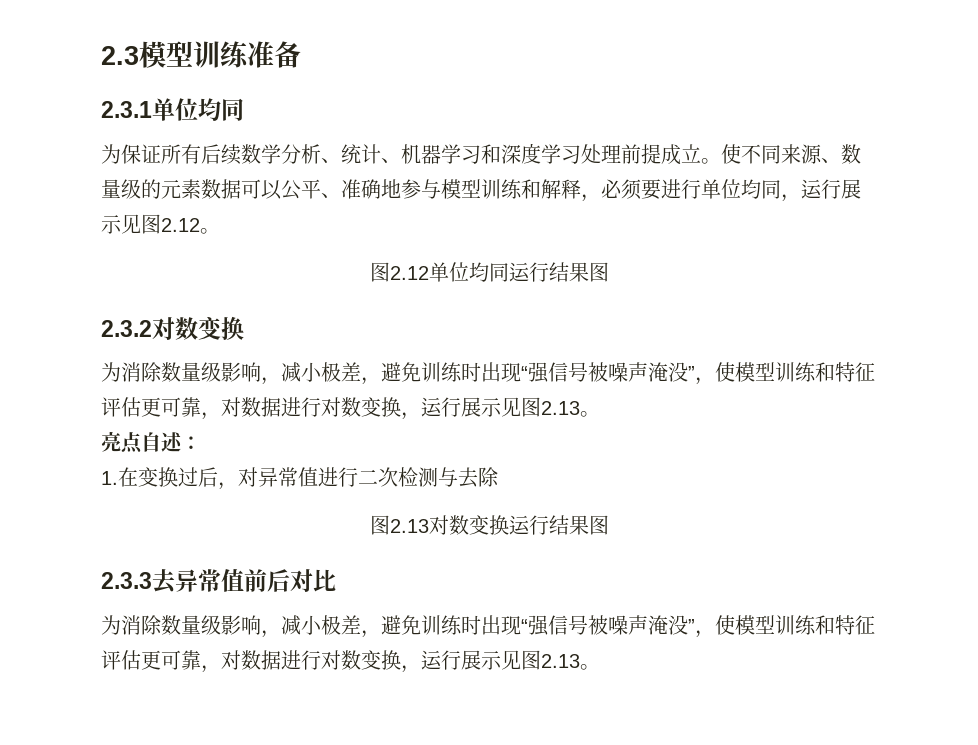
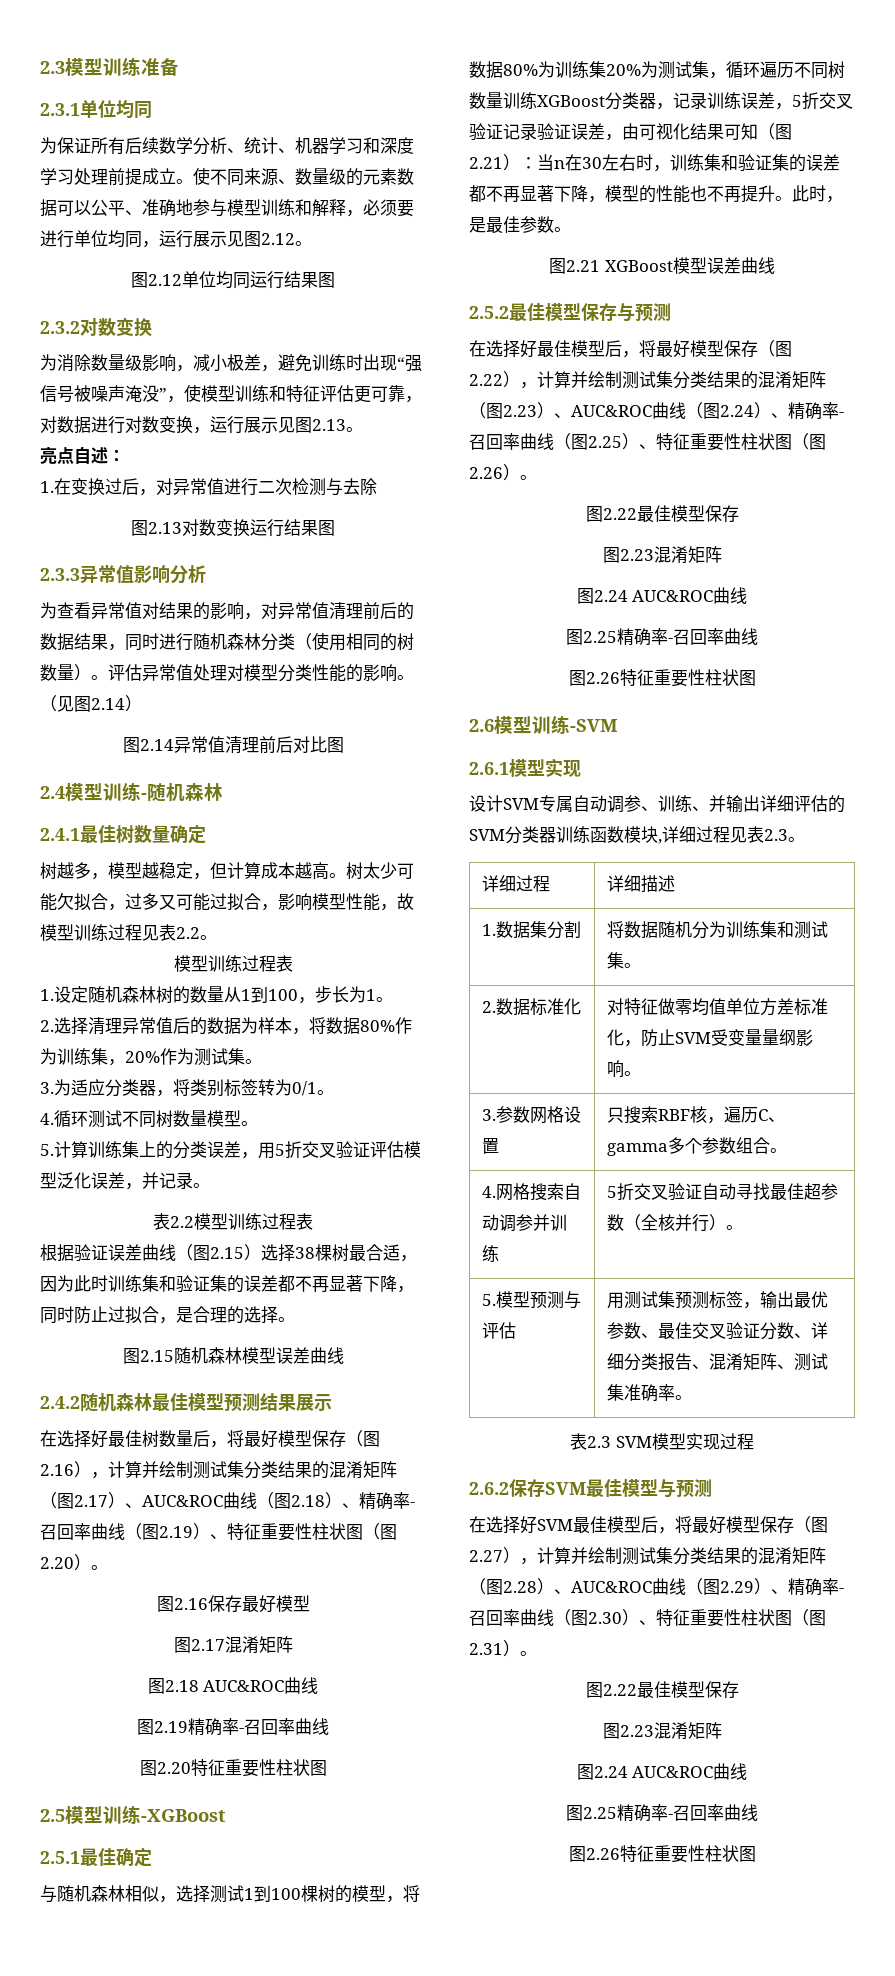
[152,569,336,594] [101,615,875,638] [101,650,600,673] 去异常值前后对比 // 为消除数量级影响，减小极差，避免训练时出现“强信号被噪声淹没”，使模型训练和特征评估更可靠，对数据进行对数变换，运行展示见图2.13。 -> [80,565,206,584] [40,602,414,620] [40,632,414,651] [40,664,414,682] [40,695,142,712] [122,736,344,754] [40,782,223,802] [40,825,206,844] [40,862,414,880] [40,893,414,911] [40,924,217,941] [173,955,293,972] [40,986,393,1004] [40,1017,412,1035] [40,1048,262,1066] [40,1079,334,1097] [40,1110,258,1128] [40,1141,421,1159] [40,1172,210,1190] [153,1213,313,1230] [40,1244,417,1262] [40,1275,414,1293] [40,1306,295,1324] [122,1347,344,1364] [40,1393,332,1412] [40,1430,380,1448] [40,1461,397,1479] [40,1492,415,1510] [40,1523,397,1541] [40,1554,108,1571] [156,1595,310,1613] [173,1636,293,1653] [147,1677,319,1694] [137,1718,329,1736] [139,1759,327,1777] [40,1805,226,1824] [40,1848,152,1867] [40,1885,420,1903] [469,61,845,79] [469,92,853,110] [469,123,792,141] [469,154,840,172] [469,185,843,203] [469,216,571,233] [549,257,775,274] [469,303,671,322] [469,340,792,358] [469,371,826,389] [469,402,844,420] [469,433,826,451] [469,464,537,481] [585,505,739,522] [602,546,722,563] [576,587,748,604] [566,628,758,646] [568,669,756,687] [469,715,618,734] [469,758,581,777] [469,795,845,813] [469,826,805,844] [481,875,550,892] [606,875,675,893] [481,921,581,939] [606,921,828,939] [606,952,641,969] [481,998,581,1016] [606,998,828,1016] [606,1029,813,1047] [606,1060,641,1078] [481,1106,581,1124] [481,1138,499,1154] [606,1106,785,1124] [606,1137,787,1156] [481,1183,581,1201] [481,1214,567,1232] [481,1245,499,1262] [606,1183,838,1201] [606,1214,743,1232] [481,1291,581,1309] [481,1322,516,1339] [606,1291,828,1309] [606,1322,828,1340] [606,1353,828,1371] [606,1384,692,1402] [570,1433,754,1450] [469,1479,712,1498] [469,1516,828,1534] [469,1547,826,1565] [469,1578,844,1596] [469,1609,826,1627] [469,1640,537,1657] [585,1681,739,1698] [602,1722,722,1739] [576,1763,748,1780] [566,1804,758,1822] [568,1845,756,1863] 异常值影响分析 // 为查看异常值对结果的影响，对异常值清理前后的数据结果，同时进行随机森林分类（使用相同的树数量）。评估异常值处理对模型分类性能的影响。（见图2.14） // 图2.14异常值清理前后对比图 // 2.4模型训练-随机森林 // 2.4.1最佳树数量确定 // 树越多，模型越稳定，但计算成本越高。树太少可能欠拟合，过多又可能过拟合，影响模型性能，故模型训练过程见表2.2。 // 模型训练过程表 // 1.设定随机森林树的数量从1到100，步长为1。 // 2.选择清理异常值后的数据为样本，将数据80%作为训练集，20%作为测试集。 // 3.为适应分类器，将类别标签转为0/1。 // 4.循环测试不同树数量模型。 // 5.计算训练集上的分类误差，用5折交叉验证评估模型泛化误差，并记录。 // 表2.2模型训练过程表 // 根据验证误差曲线（图2.15）选择38棵树最合适，因为此时训练集和验证集的误差都不再显著下降，同时防止过拟合，是合理的选择。 // 图2.15随机森林模型误差曲线 // 2.4.2随机森林最佳模型预测结果展示 // 在选择好最佳树数量后，将最好模型保存（图2.16），计算并绘制测试集分类结果的混淆矩阵（图2.17）、AUC&ROC曲线（图2.18）、精确率-召回率曲线（图2.19）、特征重要性柱状图（图2.20）。 // 图2.16保存最好模型 // 图2.17混淆矩阵 // 图2.18 AUC&ROC曲线 // 图2.19精确率-召回率曲线 // 图2.20特征重要性柱状图 // 2.5模型训练-XGBoost // 2.5.1最佳确定 // 与随机森林相似，选择测试1到100棵树的模型，将数据80%为训练集20%为测试集，循环遍历不同树数量训练XGBoost分类器，记录训练误差，5折交叉验证记录验证误差，由可视化结果可知（图2.21）：当n在30左右时，训练集和验证集的误差都不再显著下降，模型的性能也不再提升。此时，是最佳参数。 // 图2.21 XGBoost模型误差曲线 // 2.5.2最佳模型保存与预测 // 在选择好最佳模型后，将最好模型保存（图2.22），计算并绘制测试集分类结果的混淆矩阵（图2.23）、AUC&ROC曲线（图2.24）、精确率-召回率曲线（图2.25）、特征重要性柱状图（图2.26）。 // 图2.22最佳模型保存 // 图2.23混淆矩阵 // 图2.24 AUC&ROC曲线 // 图2.25精确率-召回率曲线 // 图2.26特征重要性柱状图 // 2.6模型训练-SVM // 2.6.1模型实现 // 设计SVM专属自动调参、训练、并输出详细评估的SVM分类器训练函数模块,详细过程见表2.3。 // 详细过程 | 详细描述 // 1.数据集分割 | 将数据随机分为训练集和测试集。 // 2.数据标准化 | 对特征做零均值单位方差标准化，防止SVM受变量量纲影响。 // 3.参数网格设置 | 只搜索RBF核，遍历C、gamma多个参数组合。 // 4.网格搜索自动调参并训练 | 5折交叉验证自动寻找最佳超参数（全核并行）。 // 5.模型预测与评估 | 用测试集预测标签，输出最优参数、最佳交叉验证分数、详细分类报告、混淆矩阵、测试集准确率。 // 表2.3 SVM模型实现过程 // 2.6.2保存SVM最佳模型与预测 // 在选择好SVM最佳模型后，将最好模型保存（图2.27），计算并绘制测试集分类结果的混淆矩阵（图2.28）、AUC&ROC曲线（图2.29）、精确率-召回率曲线（图2.30）、特征重要性柱状图（图2.31）。 // 图2.22最佳模型保存 // 图2.23混淆矩阵 // 图2.24 AUC&ROC曲线 // 图2.25精确率-召回率曲线 // 图2.26特征重要性柱状图

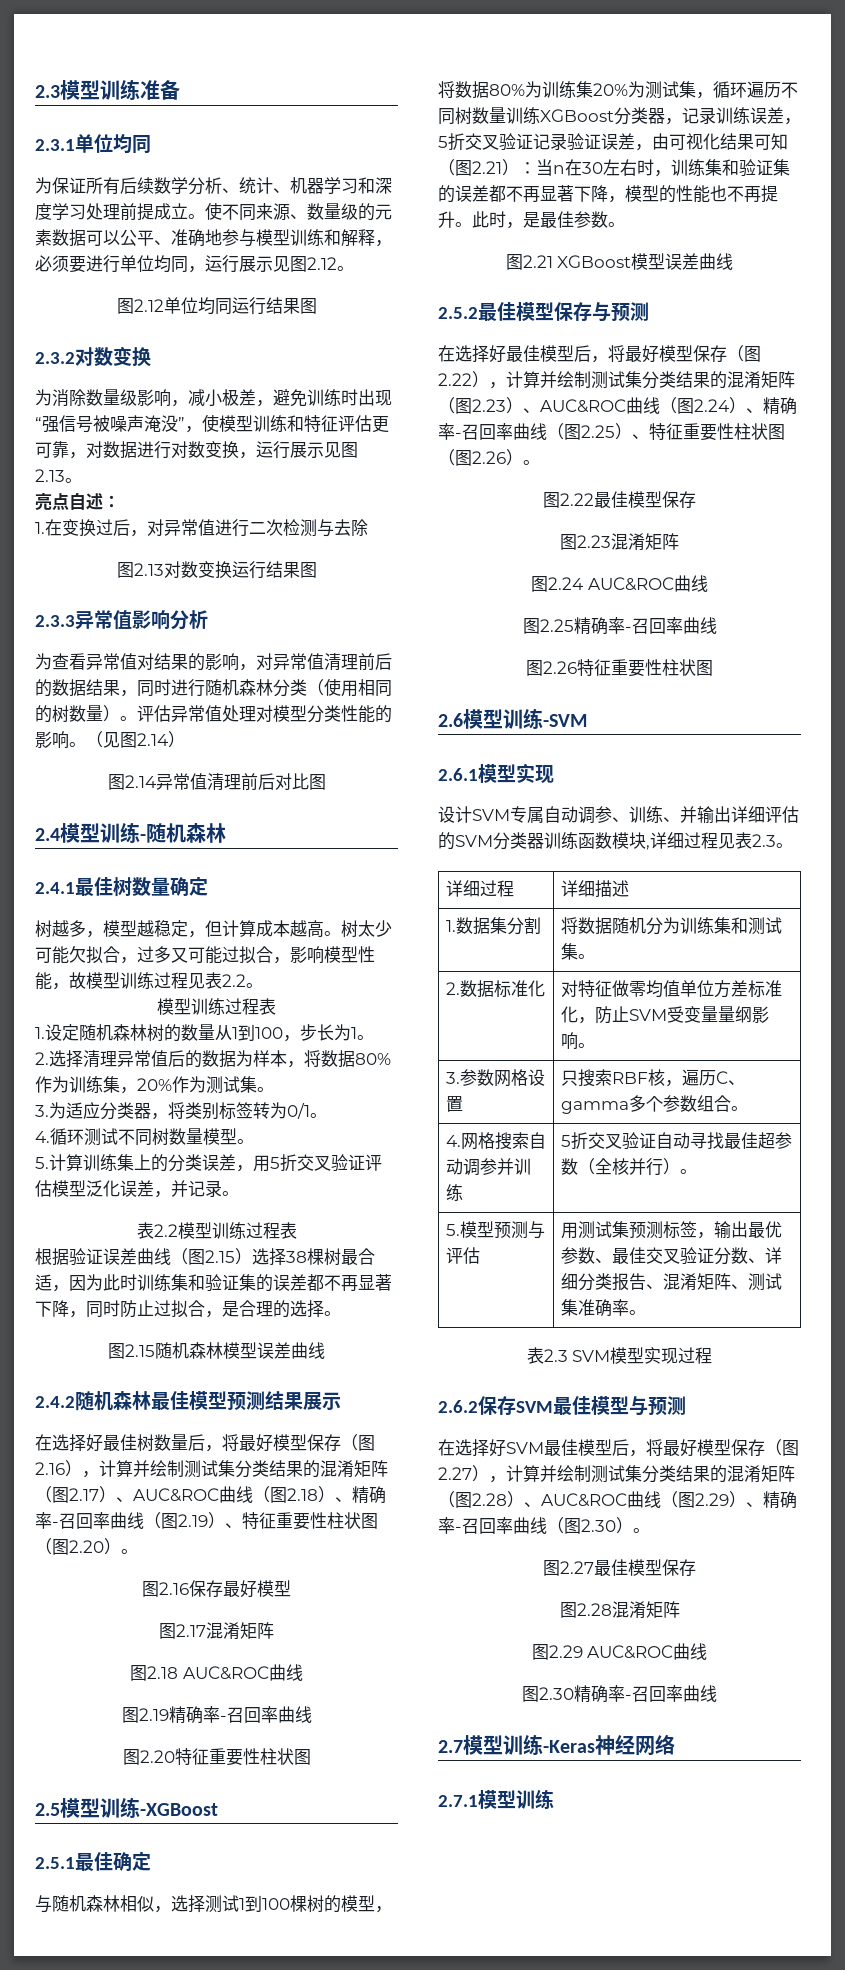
[639,1609,826,1627] [469,1640,537,1657] [585,1681,739,1698] [602,1722,722,1739] [576,1763,748,1780] [566,1804,758,1822] [568,1845,756,1863] 、特征重要性柱状图（图2.31）。 // 图2.22最佳模型保存 // 图2.23混淆矩阵 // 图2.24 AUC&ROC曲线 // 图2.25精确率-召回率曲线 // 图2.26特征重要性柱状图 -> [633,1528,650,1533] [543,1559,696,1576] [559,1601,680,1618] [531,1643,708,1660] [522,1685,717,1703] [438,1734,675,1756] [438,1789,554,1809] 。 // 图2.27最佳模型保存 // 图2.28混淆矩阵 // 图2.29 AUC&ROC曲线 // 图2.30精确率-召回率曲线 // 2.7模型训练-Keras神经网络 // 2.7.1模型训练

